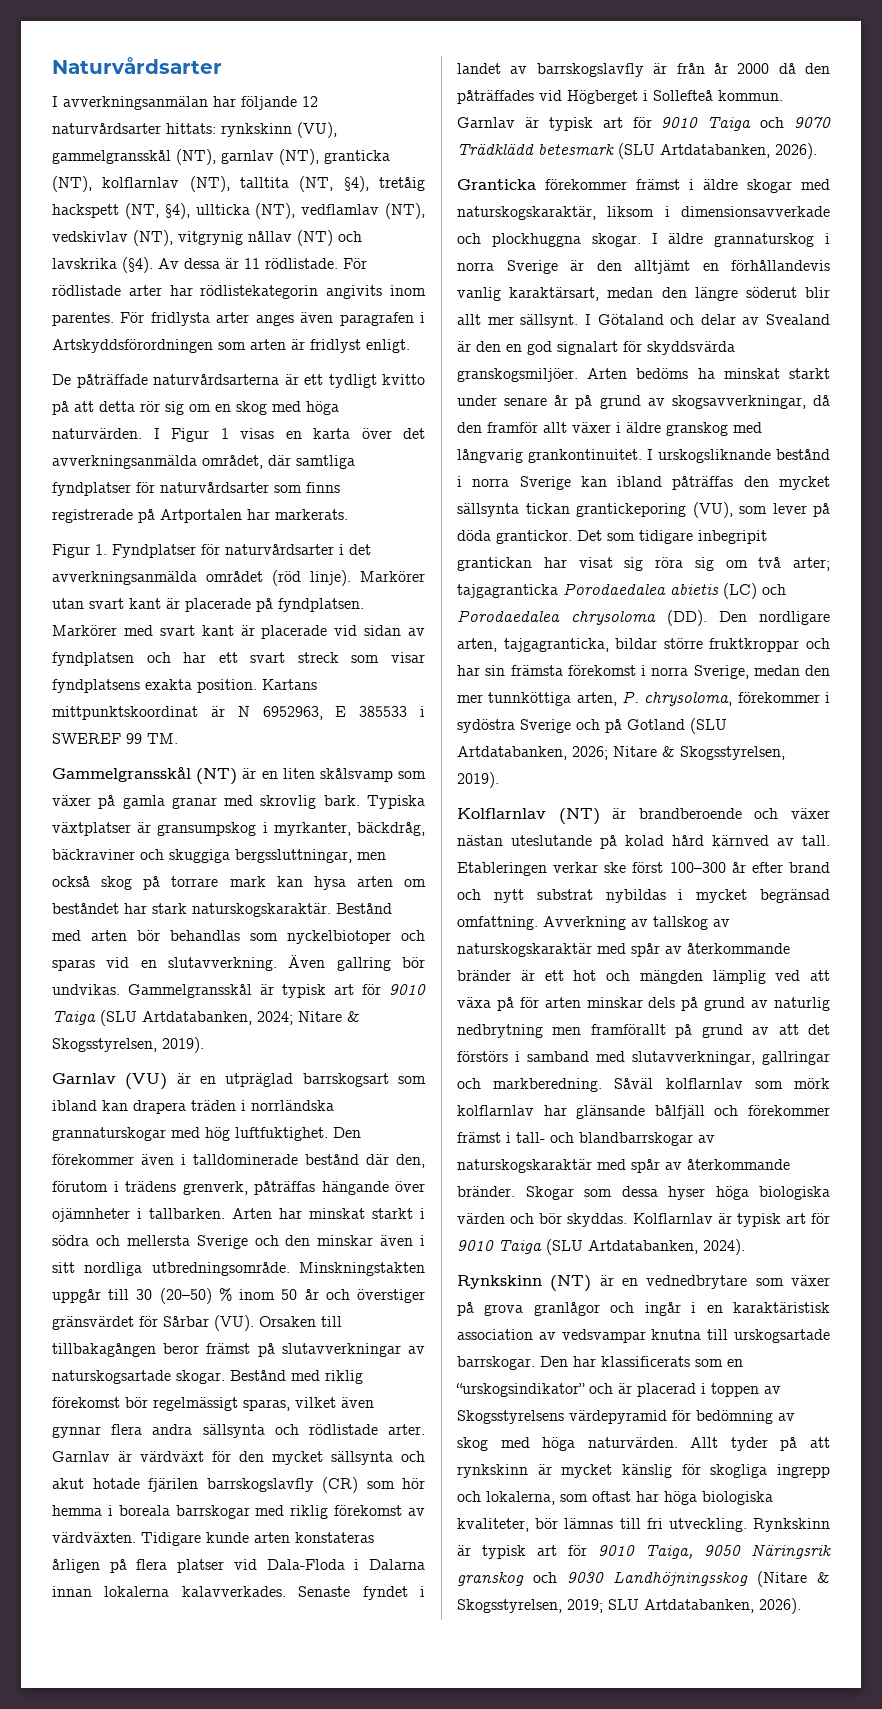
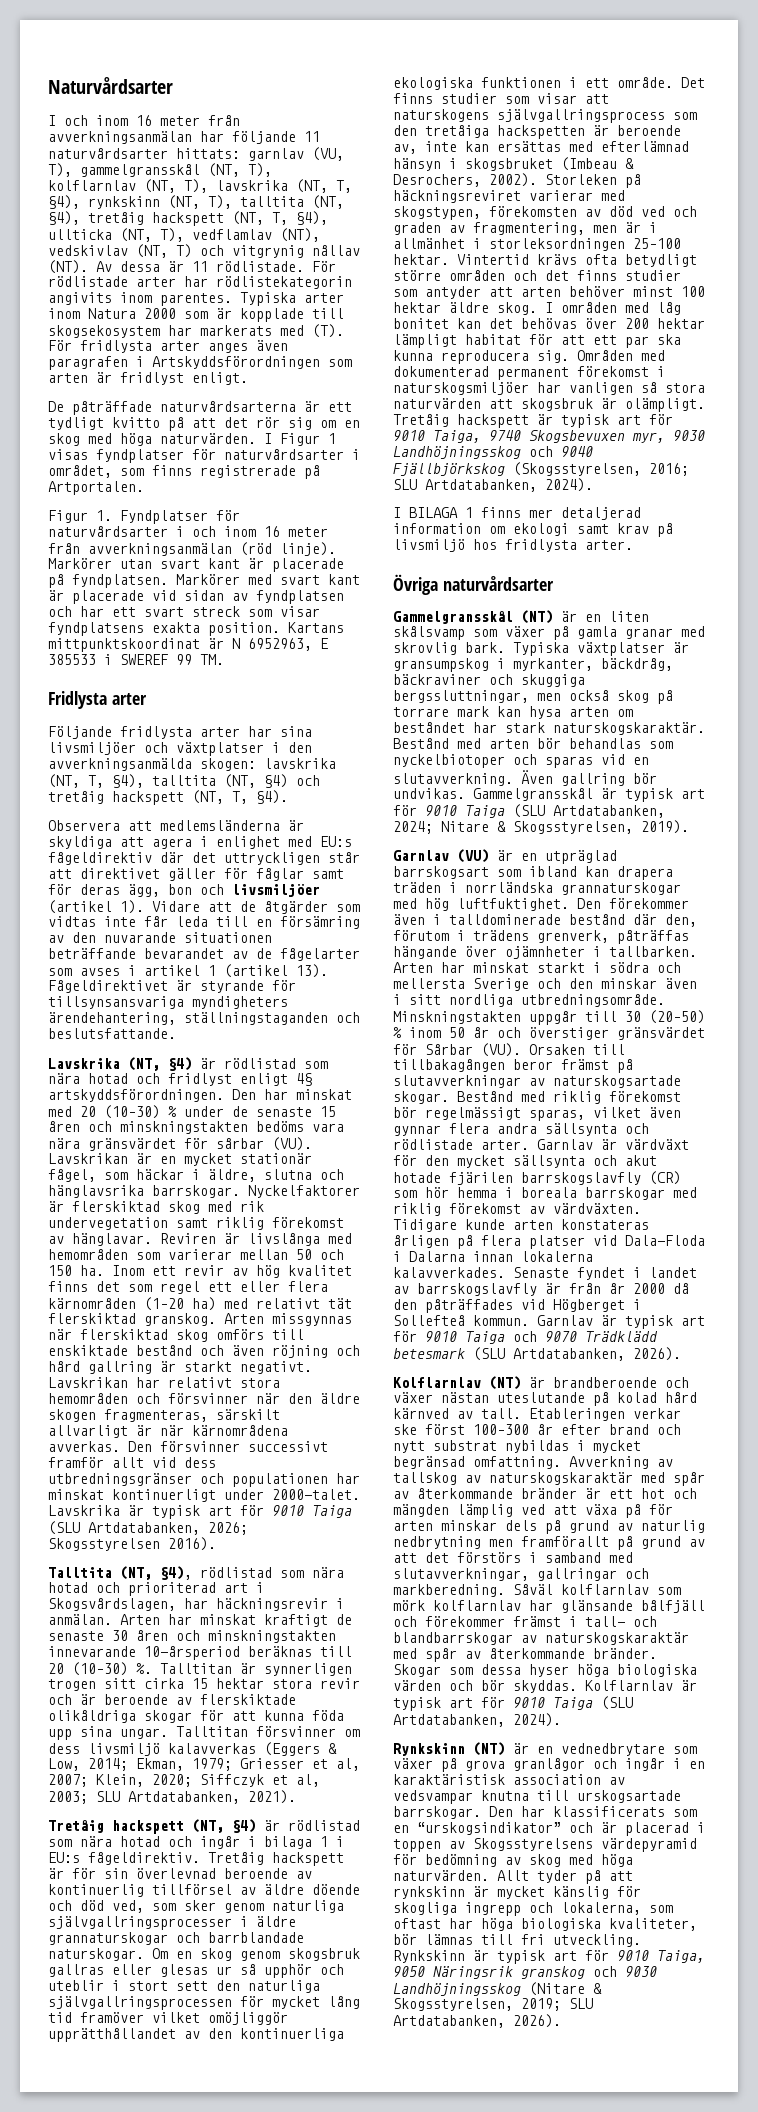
(58, 101) none -> [64,115,240,126] och inom 16 meter från
[302,96,318,107] 12 -> [304,131,320,142] 11
[221,122,337,138] [52,149,390,165] [52,176,230,192] rynkskinn (VU), gammelgransskål (NT), garnlav (NT), granticka (NT), kolflarnlav (NT), -> [248,147,344,161] [48,163,272,177] [48,179,352,193] [48,195,232,209] garnlav (VU, T), gammelgransskål (NT, T), kolflarnlav (NT, T), lavskrika (NT, T, §4), rynkskinn (NT, T),
(159, 211) none -> [272,212,288,225] T,
[255,203,296,219] (NT), -> [120,228,184,242] (NT, T),
[133,230,362,246] [52,257,153,273] (NT), vitgrynig nållav (NT) och lavskrika (§4). -> [136,244,360,258] [48,260,88,274] (NT, T) och vitgrynig nållav (NT).
(114, 319) none -> [240,292,344,306] [48,308,344,322] [48,324,344,338] Typiska arter inom Natura 2000 som är kopplade till skogsekosystem har markerats med (T).
[99,401,135,412] detta -> [224,417,248,428] det
[285,428,425,439] [52,455,355,469] en karta över det avverkningsanmälda området, där samtliga -> (88, 454) none
(269, 487) none -> [352,449,360,460] [48,465,112,478] i området,
[160,509,348,523] Artportalen har markerats. -> [48,481,144,495] Artportalen.
[349,544,371,555] [52,571,263,585] det avverkningsanmälda området -> [192,526,328,537] [48,543,232,556] och inom 16 meter från avverkningsanmälan
(178, 738) none -> [48,691,147,709] [48,726,312,739] [48,742,312,756] [48,758,336,771] [48,774,320,788] [48,790,288,805] [48,820,304,831] [48,836,352,849] [48,852,360,865] [48,868,344,881] [48,884,320,897] [48,900,360,914] [48,916,360,929] [48,932,272,943] [48,948,360,961] [48,964,328,978] [48,980,296,993] [48,996,288,1009] [48,1012,360,1025] [48,1028,176,1039] [48,1057,328,1071] [48,1073,312,1086] [48,1089,352,1102] [48,1105,336,1119] [48,1121,344,1134] [48,1137,312,1151] [48,1153,312,1166] [48,1169,344,1182] [48,1185,360,1198] [48,1201,264,1214] [48,1217,344,1230] [48,1233,352,1246] [48,1249,344,1260] [48,1265,352,1278] [48,1281,328,1294] [48,1297,352,1311] [48,1313,352,1326] [48,1329,304,1342] [48,1345,360,1358] [48,1361,312,1374] [48,1377,280,1388] [48,1393,360,1404] [48,1409,280,1422] [48,1425,288,1438] [48,1441,328,1452] [48,1457,216,1468] [48,1473,360,1487] [48,1489,360,1502] [48,1505,352,1519] [48,1521,248,1535] [48,1537,216,1551] [48,1566,344,1580] [48,1582,264,1596] [48,1598,344,1611] [48,1614,352,1627] [48,1630,336,1643] [48,1646,352,1660] [48,1662,352,1676] [48,1678,360,1691] [48,1694,296,1705] [48,1710,344,1723] [48,1726,360,1740] [48,1742,337,1756] [48,1758,360,1771] [48,1774,320,1787] [48,1790,296,1804] [48,1819,360,1834] [48,1836,344,1849] [48,1852,344,1866] [48,1868,312,1879] [48,1884,360,1897] [48,1900,344,1913] [48,1916,296,1930] [48,1932,304,1945] [48,1948,360,1961] [48,1964,344,1978] [48,1980,320,1993] [48,1996,360,2010] [48,2012,288,2025] [48,2028,344,2042] [393,77,705,90] [393,93,609,104] [393,109,697,123] [393,125,681,139] [393,141,689,154] [393,157,634,171] [393,173,641,188] [393,190,625,203] [393,206,697,220] [393,222,657,235] [393,238,681,251] [393,254,697,267] [393,270,681,281] [393,286,705,299] [393,302,681,315] [393,318,705,329] [393,334,681,348] [393,350,665,364] [393,366,665,380] [393,382,705,395] [393,398,705,412] [393,414,673,428] [393,430,705,443] [393,446,593,459] [393,462,689,476] [393,478,593,492] [393,507,641,520] [393,523,673,537] [393,539,633,552] [393,574,554,595] // Fridlysta arter // Följande fridlysta arter har sina livsmiljöer och växtplatser i den avverkningsanmälda skogen: lavskrika (NT, T, §4), talltita (NT, §4) och tretåig hackspett (NT, T, §4). // Observera att medlemsländerna är skyldiga att agera i enlighet med EU:s fågeldirektiv där det uttryckligen står att direktivet gäller för fåglar samt för deras ägg, bon och livsmiljöer (artikel 1). Vidare att de åtgärder som vidtas inte får leda till en försämring av den nuvarande situationen beträffande bevarandet av de fågelarter som avses i artikel 1 (artikel 13). Fågeldirektivet är styrande för tillsynsansvariga myndigheters ärendehantering, ställningstaganden och beslutsfattande. // Lavskrika (NT, §4) är rödlistad som nära hotad och fridlyst enligt 4§ artskyddsförordningen. Den har minskat med 20 (10–30) % under de senaste 15 åren och minskningstakten bedöms vara nära gränsvärdet för sårbar (VU). Lavskrikan är en mycket stationär fågel, som häckar i äldre, slutna och hänglavsrika barrskogar. Nyckelfaktorer är flerskiktad skog med rik undervegetation samt riklig förekomst av hänglavar. Reviren är livslånga med hemområden som varierar mellan 50 och 150 ha. Inom ett revir av hög kvalitet finns det som regel ett eller flera kärnområden (1–20 ha) med relativt tät flerskiktad granskog. Arten missgynnas när flerskiktad skog omförs till enskiktade bestånd och även röjning och hård gallring är starkt negativt. Lavskrikan har relativt stora hemområden och försvinner när den äldre skogen fragmenteras, särskilt allvarligt är när kärnområdena avverkas. Den försvinner successivt framför allt vid dess utbredningsgränser och populationen har minskat kontinuerligt under 2000-talet. Lavskrika är typisk art för 9010 Taiga (SLU Artdatabanken, 2026; Skogsstyrelsen 2016). // Talltita (NT, §4), rödlistad som nära hotad och prioriterad art i Skogsvårdslagen, har häckningsrevir i anmälan. Arten har minskat kraftigt de senaste 30 åren och minskningstakten innevarande 10-årsperiod beräknas till 20 (10–30) %. Talltitan är synnerligen trogen sitt cirka 15 hektar stora revir och är beroende av flerskiktade olikåldriga skogar för att kunna föda upp sina ungar. Talltitan försvinner om dess livsmiljö kalavverkas (Eggers & Low, 2014; Ekman, 1979; Griesser et al, 2007; Klein, 2020; Siffczyk et al, 2003; SLU Artdatabanken, 2021). // Tretåig hackspett (NT, §4) är rödlistad som nära hotad och ingår i bilaga 1 i EU:s fågeldirektiv. Tretåig hackspett är för sin överlevnad beroende av kontinuerlig tillförsel av äldre döende och död ved, som sker genom naturliga självgallringsprocesser i äldre grannaturskogar och barrblandade naturskogar. Om en skog genom skogsbruk gallras eller glesas ur så upphör och uteblir i stort sett den naturliga självgallringsprocessen för mycket lång tid framöver vilket omöjliggör upprätthållandet av den kontinuerliga ekologiska funktionen i ett område. Det finns studier som visar att naturskogens självgallringsprocess som den tretåiga hackspetten är beroende av, inte kan ersättas med efterlämnad hänsyn i skogsbruket (Imbeau & Desrochers, 2002). Storleken på häckningsreviret varierar med skogstypen, förekomsten av död ved och graden av fragmentering, men är i allmänhet i storleksordningen 25–100 hektar. Vintertid krävs ofta betydligt större områden och det finns studier som antyder att arten behöver minst 100 hektar äldre skog. I områden med låg bonitet kan det behövas över 200 hektar lämpligt habitat för att ett par ska kunna reproducera sig. Områden med dokumenterad permanent förekomst i naturskogsmiljöer har vanligen så stora naturvärden att skogsbruk är olämpligt. Tretåig hackspett är typisk art för 9010 Taiga, 9740 Skogsbevuxen myr, 9030 Landhöjningsskog och 9040 Fjällbjörkskog (Skogsstyrelsen, 2016; SLU Artdatabanken, 2024). // I BILAGA 1 finns mer detaljerad information om ekologi samt krav på livsmiljö hos fridlysta arter. // Övriga naturvårdsarter
[457,179,830,193] [457,206,830,220] [457,233,830,247] [457,260,830,274] [457,287,830,301] [457,314,830,328] [457,341,735,355] [457,368,830,382] [457,395,830,409] [457,422,762,436] [457,449,830,463] [457,476,830,490] [457,502,830,518] [457,530,767,544] [457,557,830,571] [457,583,786,599] [457,610,830,626] [457,638,830,652] [457,665,830,679] [457,691,830,706] [457,718,727,734] [457,746,785,760] [457,772,499,788] // Granticka förekommer främst i äldre skogar med naturskogskaraktär, liksom i dimensionsavverkade och plockhuggna skogar. I äldre grannaturskog i norra Sverige är den alltjämt en förhållandevis vanlig karaktärsart, medan den längre söderut blir allt mer sällsynt. I Götaland och delar av Svealand är den en god signalart för skyddsvärda granskogsmiljöer. Arten bedöms ha minskat starkt under senare år på grund av skogsavverkningar, då den framför allt växer i äldre granskog med långvarig grankontinuitet. I urskogsliknande bestånd i norra Sverige kan ibland påträffas den mycket sällsynta tickan grantickeporing (VU), som lever på döda grantickor. Det som tidigare inbegripit grantickan har visat sig röra sig om två arter; tajgagranticka Porodaedalea abietis (LC) och Porodaedalea chrysoloma (DD). Den nordligare arten, tajgagranticka, bildar större fruktkroppar och har sin främsta förekomst i norra Sverige, medan den mer tunnköttiga arten, P. chrysoloma, förekommer i sydöstra Sverige och på Gotland (SLU Artdatabanken, 2026; Nitare & Skogsstyrelsen, 2019). -> (681, 1354) none

